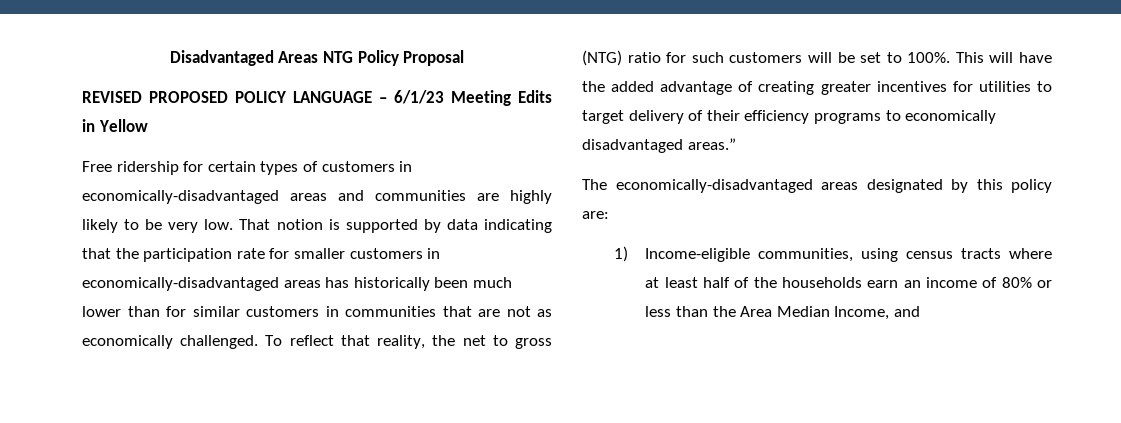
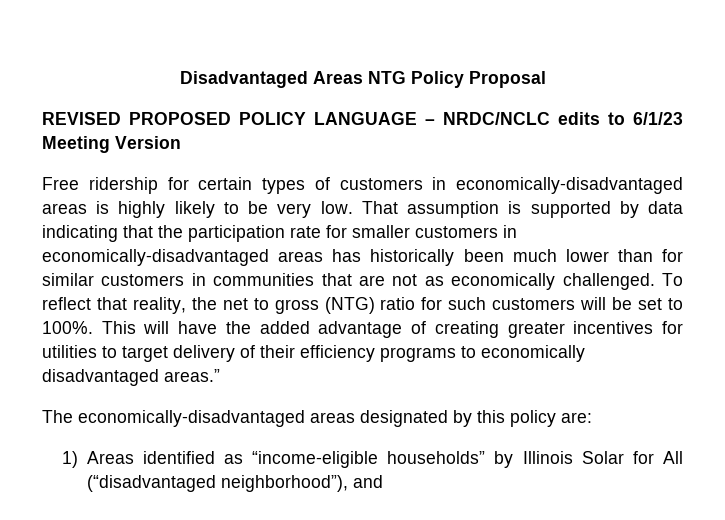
[394,90,552,106] [82,119,148,132] 6/1/23 Meeting Edits in Yellow -> [443,112,683,125] [42,136,181,153] NRDC/NCLC edits to 6/1/23 Meeting Version
[338,190,499,201] and communities are -> [96,201,110,214] is
[276,219,323,230] notion -> [407,201,500,218] assumption
[645,248,1052,262] [645,277,1052,288] [645,306,890,320] Income-eligible communities, using census tracts where at least half of the households earn an income of 80% or less than the Area Median Income, -> [86,451,683,468] [86,475,348,492] Areas identified as “income-eligible households” by Illinois Solar for All (“disadvantaged neighborhood”),

